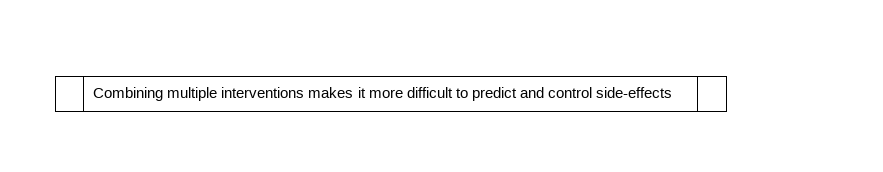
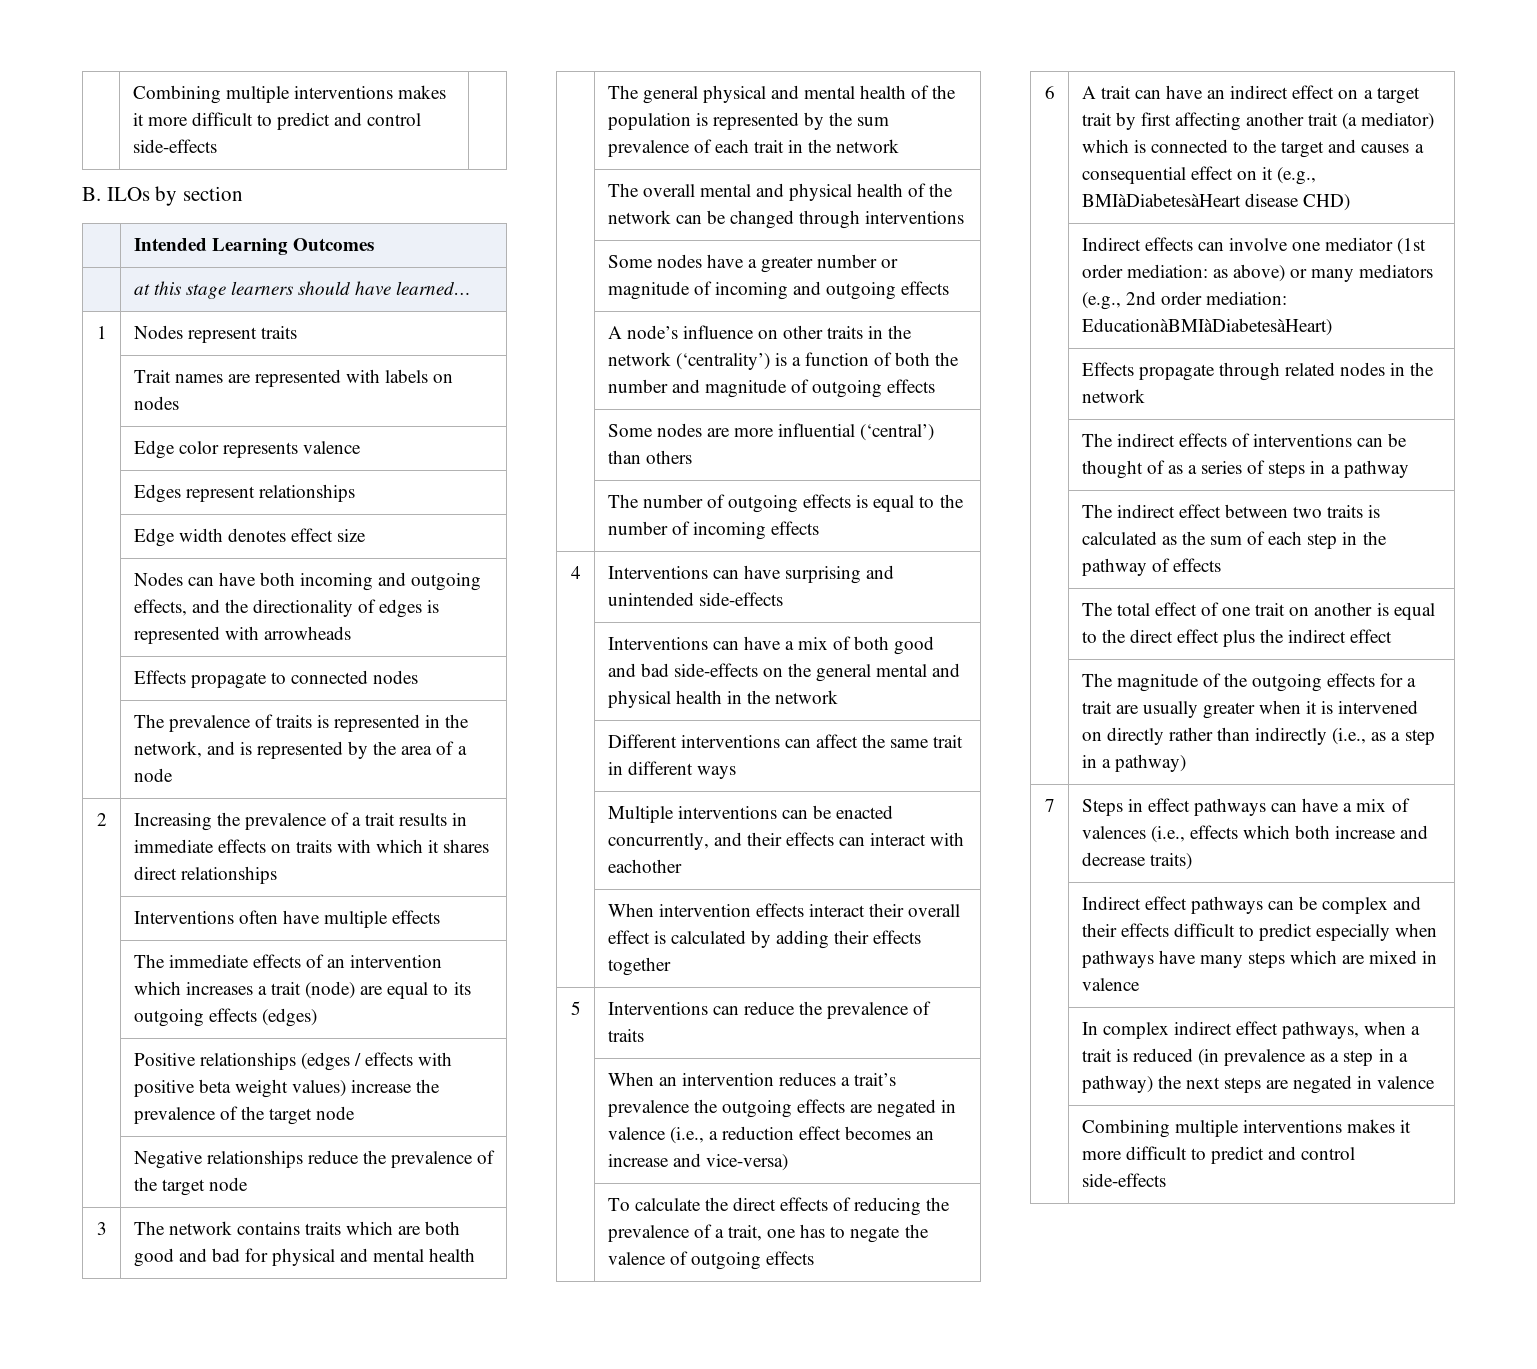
(672, 92) none -> [82,186,244,206] [133,238,374,255] [133,281,472,299] [96,326,107,339] [133,325,297,343] [133,369,454,387] [133,396,179,410] [133,440,361,459] [133,484,355,503] [133,528,367,547] [133,572,482,591] [133,599,440,618] [133,626,351,644] [133,670,419,689] [133,714,470,732] [133,741,467,759] [133,768,173,782] [96,813,107,826] [133,812,468,831] [133,839,490,853] [133,866,277,884] [133,910,441,928] [133,954,443,968] [133,981,471,999] [133,1008,317,1027] [133,1052,453,1071] [133,1079,441,1098] [133,1106,356,1125] [133,1150,496,1169] [133,1177,248,1196] [96,1222,107,1235] [133,1221,461,1235] [133,1248,476,1267] [607,85,957,104] [607,112,890,130] [607,139,900,157] [607,183,954,201] [607,210,965,229] [607,254,899,273] [607,281,950,300] [607,325,913,339] [607,352,960,370] [607,379,936,398] [607,423,935,441] [607,450,692,464] [607,494,964,513] [607,521,819,540] [570,566,581,579] [607,565,895,584] [607,592,783,606] [607,636,935,655] [607,663,961,682] [607,690,839,708] [607,734,964,748] [607,761,736,779] [607,805,894,823] [607,832,965,850] [607,859,682,873] [607,903,961,917] [607,930,922,949] [607,957,671,976] [570,1001,581,1015] [607,1001,932,1019] [607,1029,644,1042] [607,1072,897,1086] [607,1099,957,1118] [607,1126,935,1144] [607,1153,788,1171] [607,1197,951,1216] [607,1224,929,1243] [607,1251,814,1270] [1044,86,1055,99] [1081,85,1420,104] [1081,112,1435,131] [1081,139,1424,158] [1081,166,1317,185] [1081,193,1350,211] [1081,237,1427,255] [1081,264,1434,282] [1081,291,1287,310] [1081,318,1332,336] [1081,362,1435,381] [1081,389,1145,403] [1081,433,1408,447] [1081,460,1409,479] [1081,504,1381,518] [1081,531,1387,549] [1081,558,1221,576] [1081,602,1435,620] [1081,629,1393,647] [1081,673,1417,692] [1081,700,1419,719] [1081,727,1435,745] [1081,754,1186,772] [1044,799,1055,812] [1081,798,1410,816] [1081,825,1429,843] [1081,852,1192,870] [1081,896,1422,914] [1081,923,1438,941] [1081,950,1438,968] [1081,978,1140,991] [1081,1021,1421,1039] [1081,1048,1408,1066] [1081,1075,1436,1094] [1081,1119,1412,1138] [1081,1146,1356,1164] [1081,1173,1166,1187] // B. ILOs by section // | Intended Learning Outcomes // | at this stage learners should have learned… // 1 | Nodes represent traits // | Trait names are represented with labels on nodes // | Edge color represents valence // | Edges represent relationships // | Edge width denotes effect size // | Nodes can have both incoming and outgoing effects, and the directionality of edges is represented with arrowheads // | Effects propagate to connected nodes // | The prevalence of traits is represented in the network, and is represented by the area of a node // 2 | Increasing the prevalence of a trait results in immediate effects on traits with which it shares direct relationships // | Interventions often have multiple effects // | The immediate effects of an intervention which increases a trait (node) are equal to its outgoing effects (edges) // | Positive relationships (edges / effects with positive beta weight values) increase the prevalence of the target node // | Negative relationships reduce the prevalence of the target node // 3 | The network contains traits which are both good and bad for physical and mental health // | The general physical and mental health of the population is represented by the sum prevalence of each trait in the network // | The overall mental and physical health of the network can be changed through interventions // | Some nodes have a greater number or magnitude of incoming and outgoing effects // | A node’s influence on other traits in the network (‘centrality’) is a function of both the number and magnitude of outgoing effects // | Some nodes are more influential (‘central’) than others // | The number of outgoing effects is equal to the number of incoming effects // 4 | Interventions can have surprising and unintended side-effects // | Interventions can have a mix of both good and bad side-effects on the general mental and physical health in the network // | Different interventions can affect the same trait in different ways // | Multiple interventions can be enacted concurrently, and their effects can interact with eachother // | When intervention effects interact their overall effect is calculated by adding their effects together // 5 | Interventions can reduce the prevalence of traits // | When an intervention reduces a trait’s prevalence the outgoing effects are negated in valence (i.e., a reduction effect becomes an increase and vice-versa) // | To calculate the direct effects of reducing the prevalence of a trait, one has to negate the valence of outgoing effects // 6 | A trait can have an indirect effect on a target trait by first affecting another trait (a mediator) which is connected to the target and causes a consequential effect on it (e.g., BMIàDiabetesàHeart disease CHD) // | Indirect effects can involve one mediator (1st order mediation: as above) or many mediators (e.g., 2nd order mediation: EducationàBMIàDiabetesàHeart) // | Effects propagate through related nodes in the network // | The indirect effects of interventions can be thought of as a series of steps in a pathway // | The indirect effect between two traits is calculated as the sum of each step in the pathway of effects // | The total effect of one trait on another is equal to the direct effect plus the indirect effect // | The magnitude of the outgoing effects for a trait are usually greater when it is intervened on directly rather than indirectly (i.e., as a step in a pathway) // 7 | Steps in effect pathways can have a mix of valences (i.e., effects which both increase and decrease traits) // | Indirect effect pathways can be complex and their effects difficult to predict especially when pathways have many steps which are mixed in valence // | In complex indirect effect pathways, when a trait is reduced (in prevalence as a step in a pathway) the next steps are negated in valence // | Combining multiple interventions makes it more difficult to predict and control side-effects

